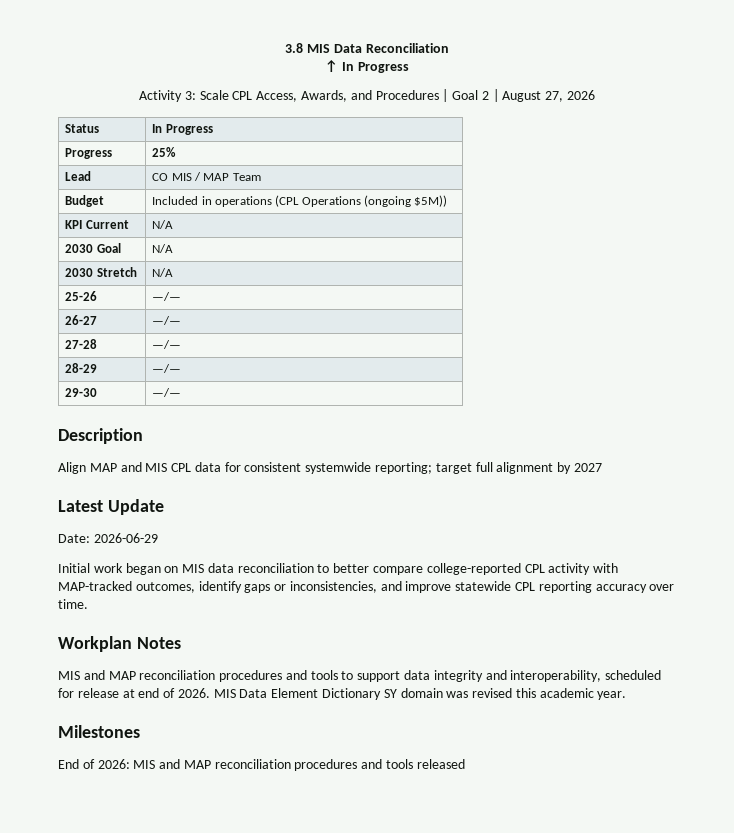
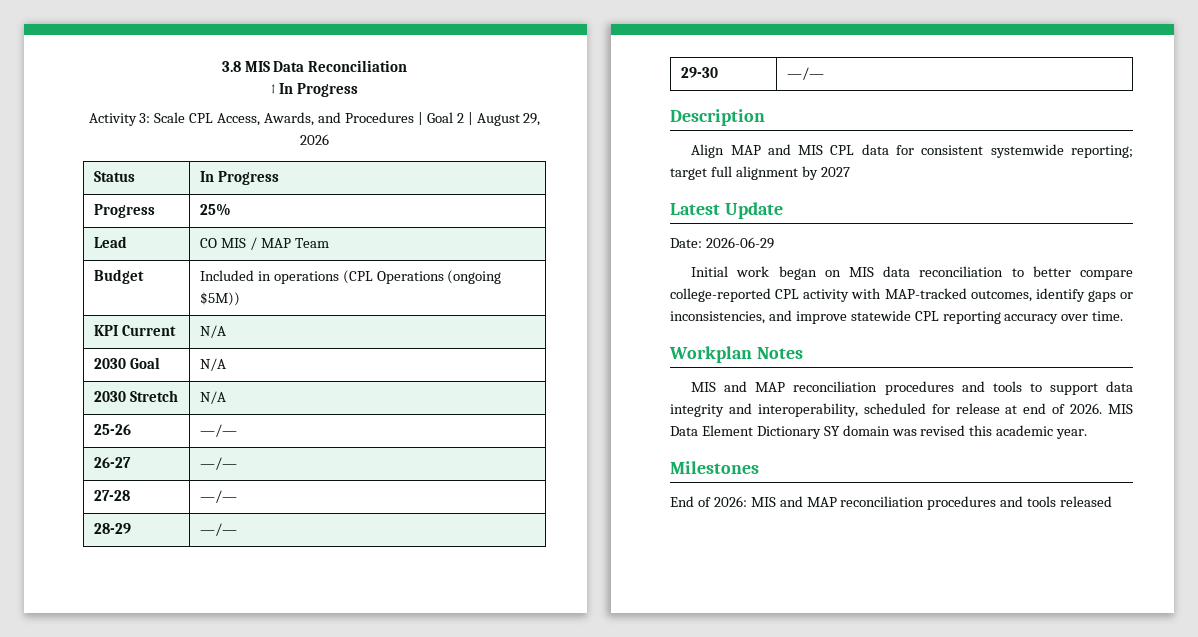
[545,91,564,102] 27, -> [523,113,541,126] 29,

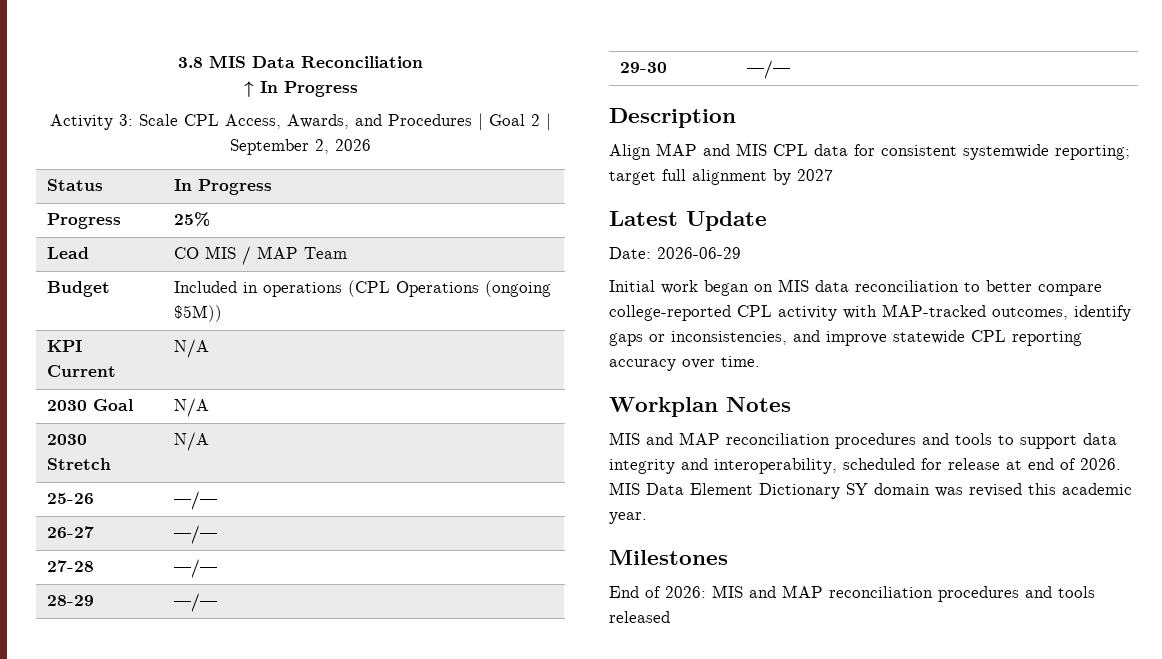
[476,113,541,126] August 29, -> [230,139,329,155] September 2,

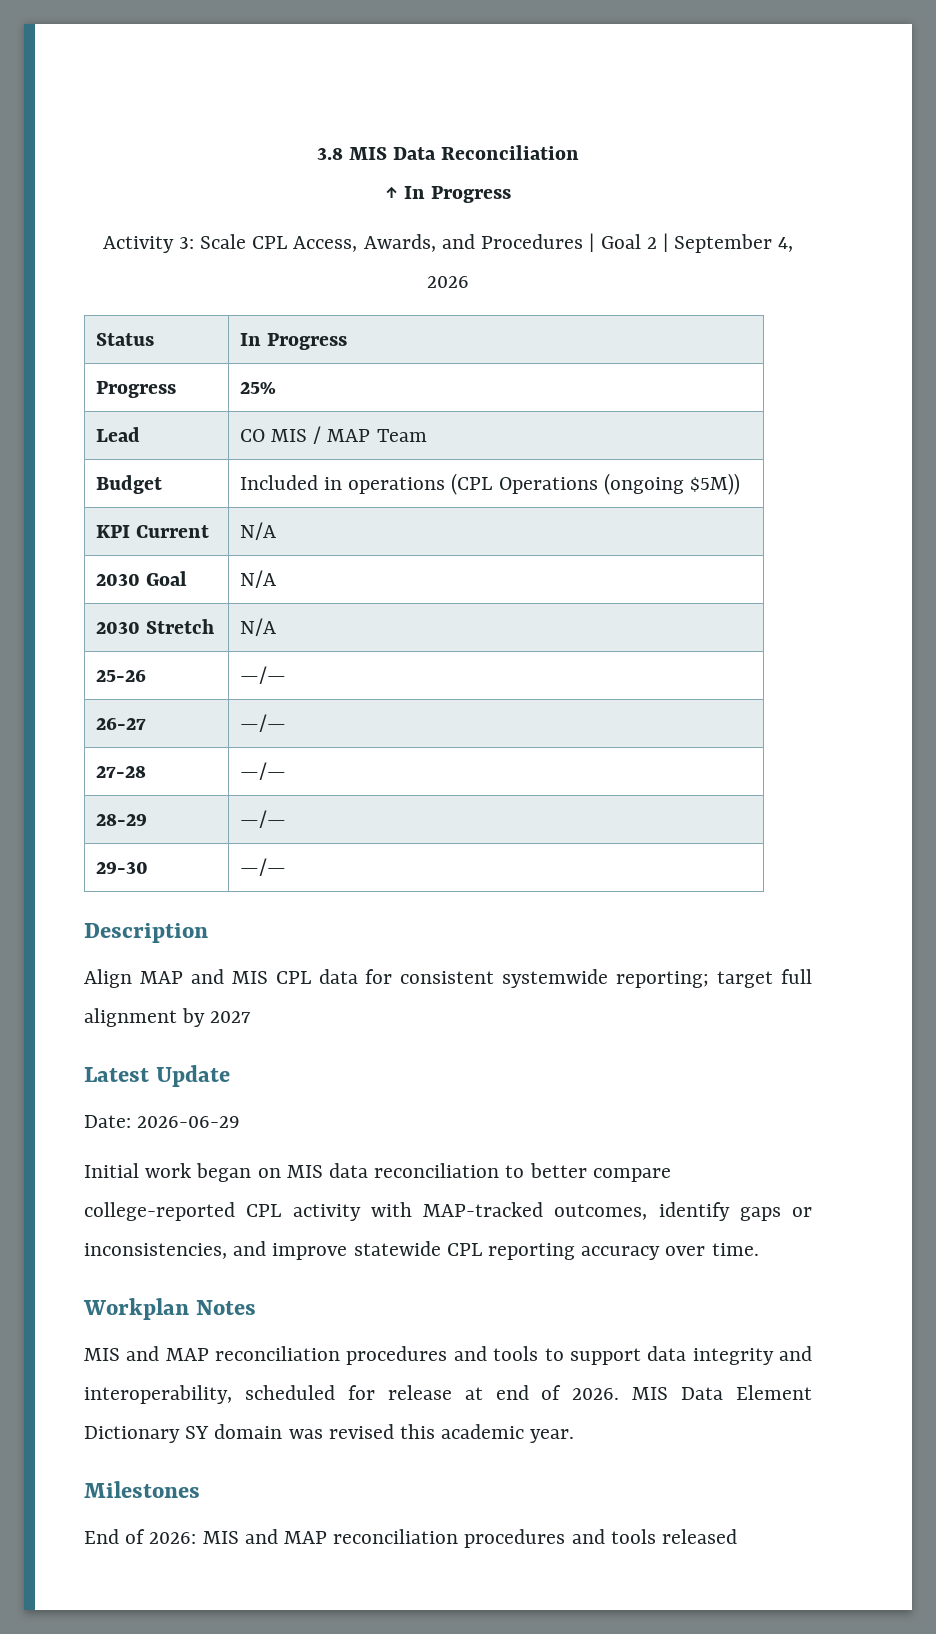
[315,139,329,154] 2, -> [778,237,794,252] 4,

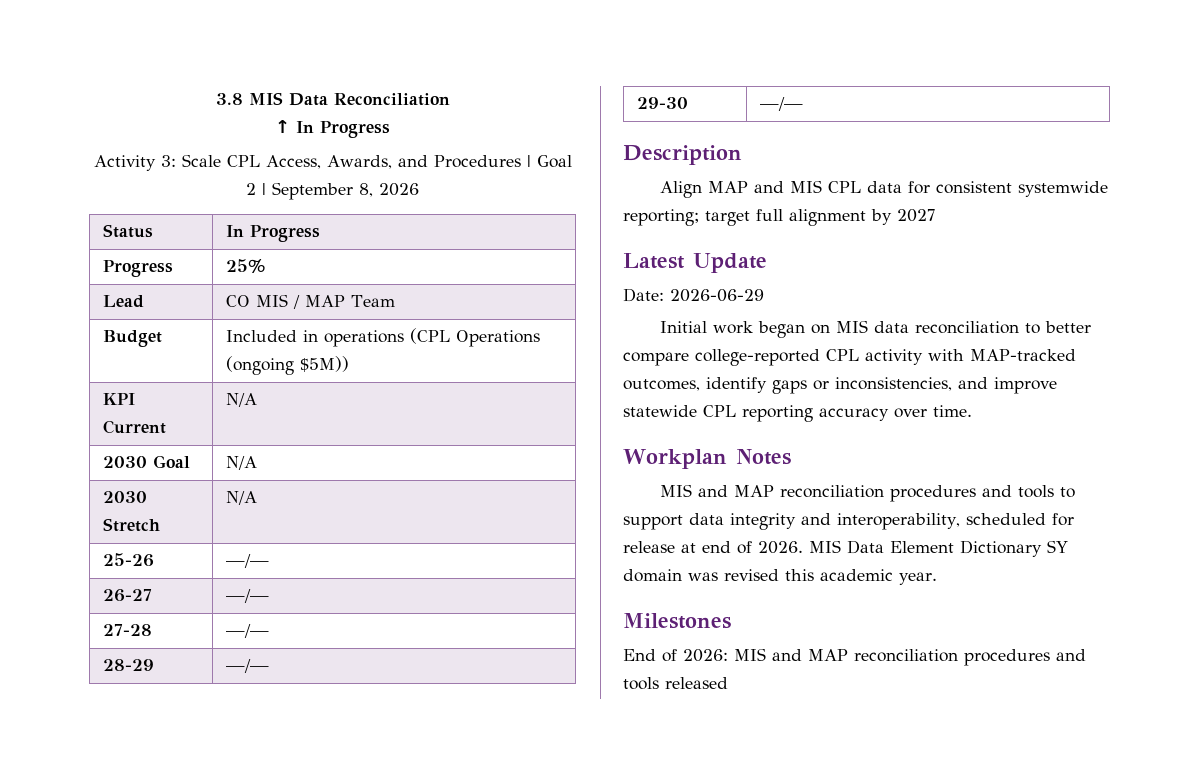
[778,237,794,252] 4, -> [359,183,373,197] 8,

